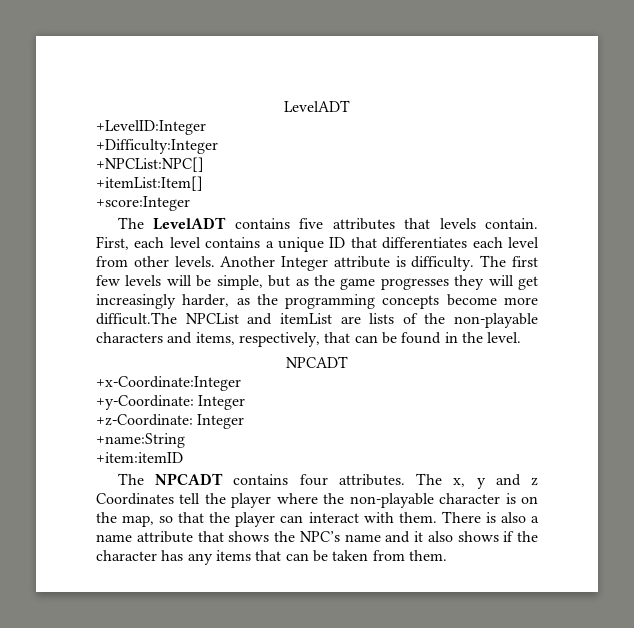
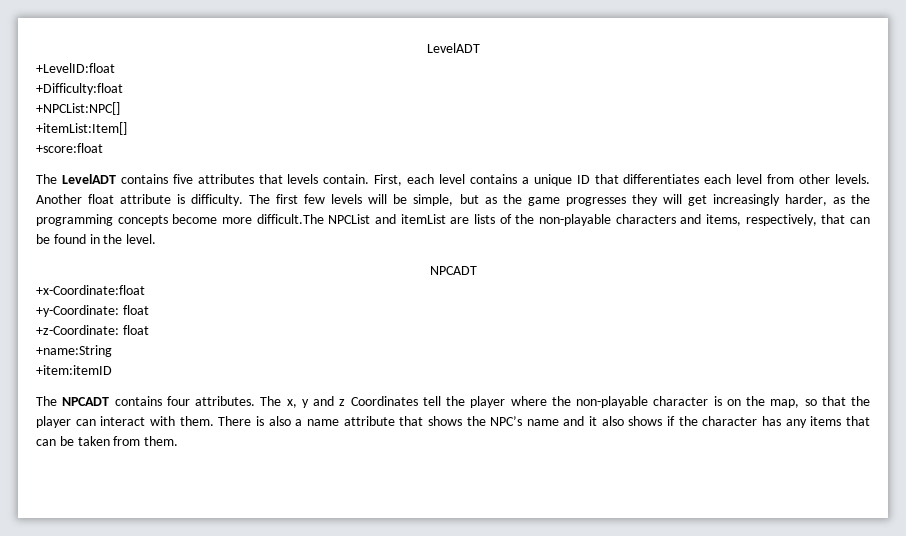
[96,120,206,135] [96,139,218,154] +LevelID:Integer // +Difficulty:Integer -> [36,63,115,73] [36,83,123,95] +LevelID:float // +Difficulty:float
[96,196,190,211] +score:Integer -> [36,143,103,153] +score:float
[281,256,329,271] Integer -> [88,194,115,204] float
[96,376,241,391] +x-Coordinate:Integer -> [36,285,145,295] +x-Coordinate:float
[198,395,246,410] Integer -> [122,305,149,315] float
[197,414,245,429] Integer -> [122,325,149,335] float

